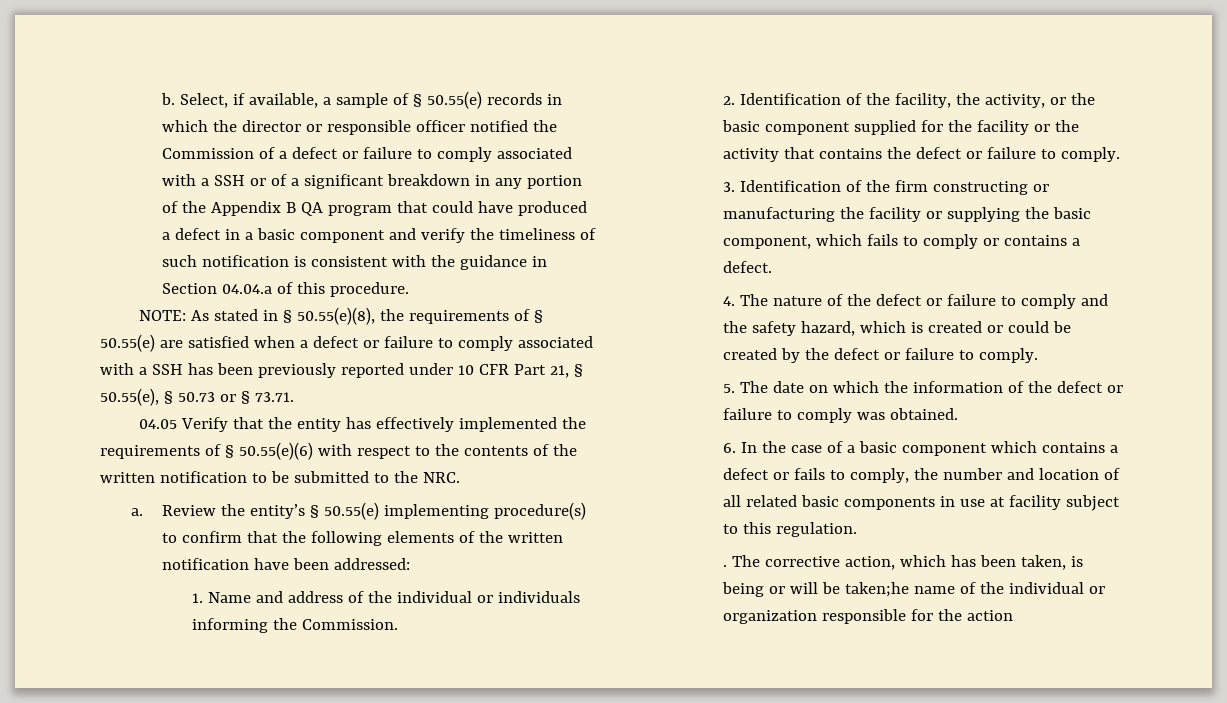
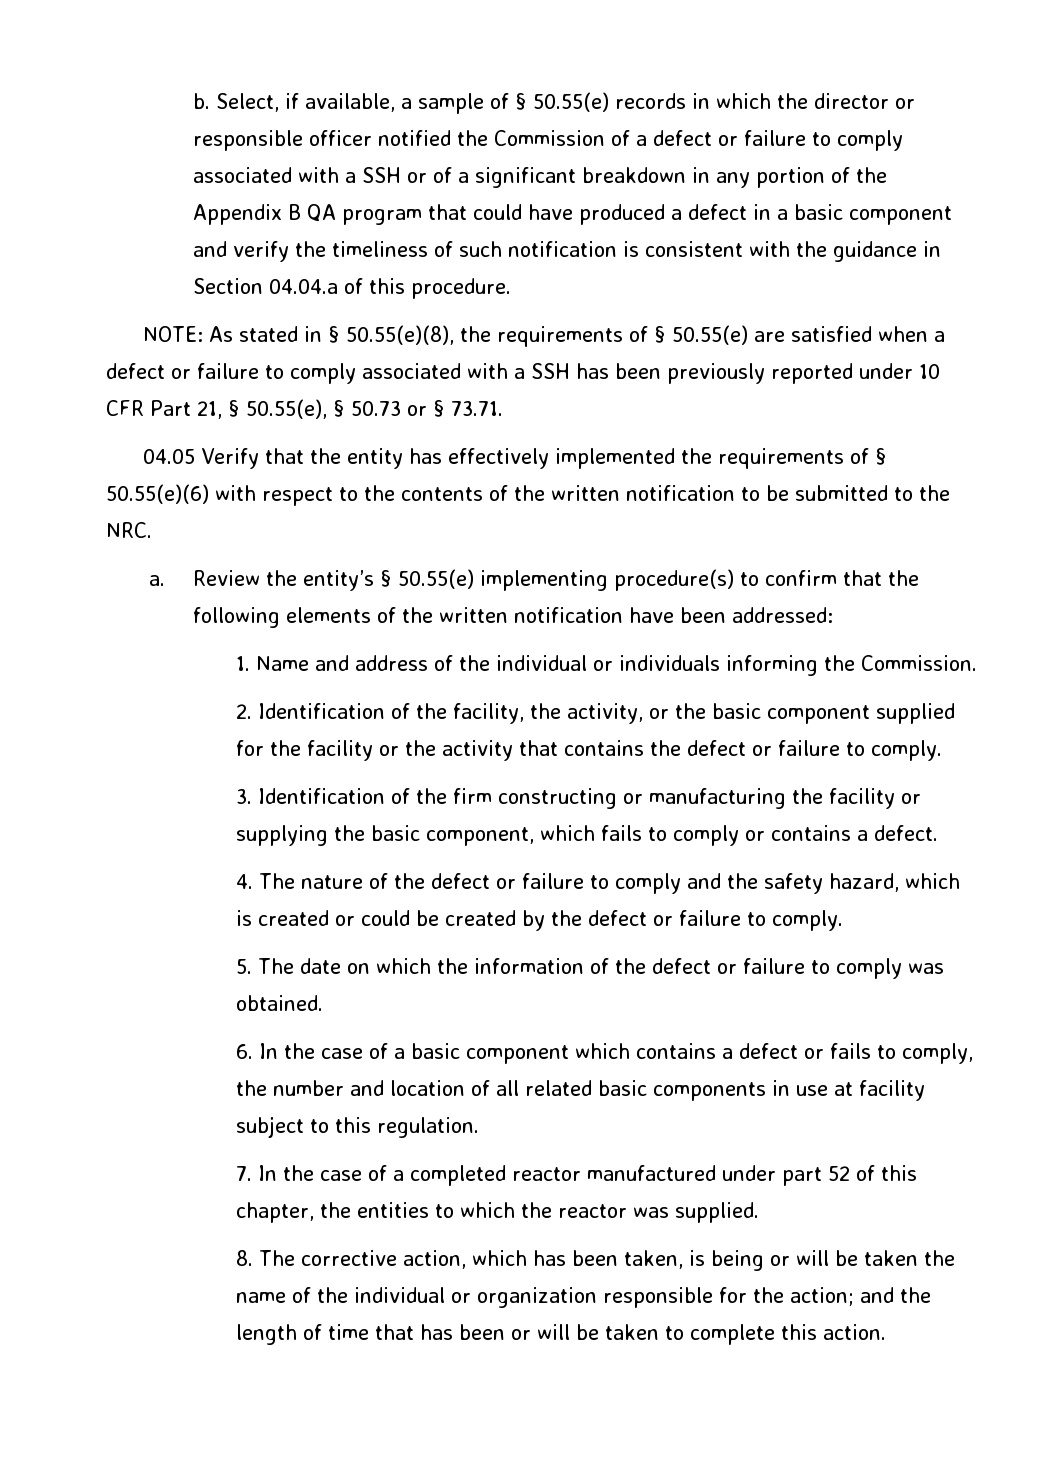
[723,565,728,567] . -> [235,1165,917,1186] [235,1202,759,1223] [235,1250,253,1266] 7. In the case of a completed reactor manufactured under part 52 of this chapter, the entities to which the reactor was supplied. // 8.
[845,582,910,597] taken;he -> [863,1250,955,1266] taken the
[967,610,1014,621] action -> [789,1287,931,1306] [235,1324,886,1345] action; and the length of time that has been or will be taken to complete this action.

